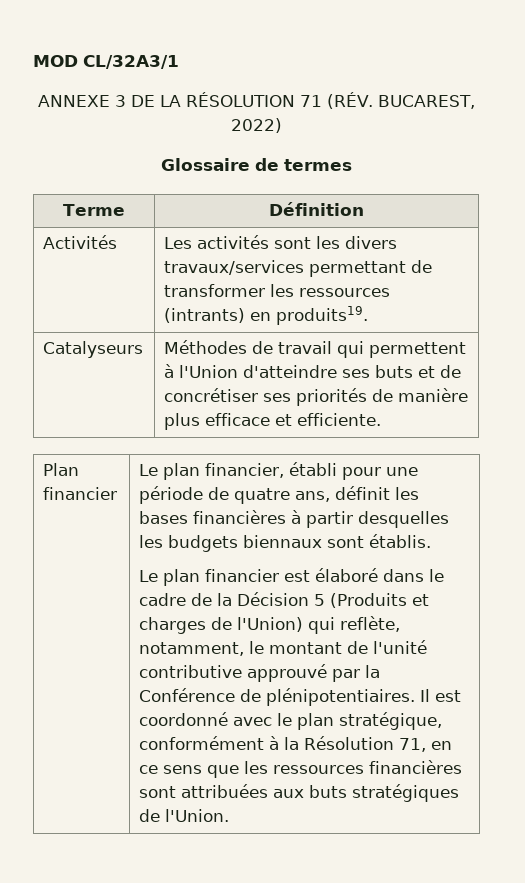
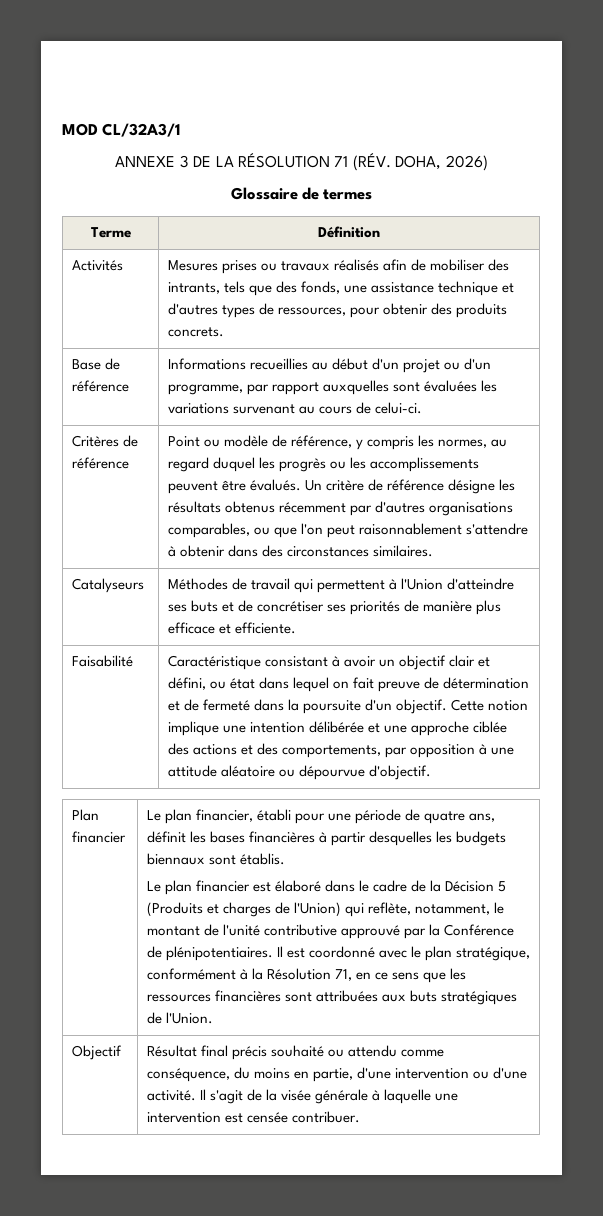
[378,95,476,109] [231,118,282,133] BUCAREST, 2022) -> [395,155,488,171] DOHA, 2026)
[164,235,398,249] [164,260,433,277] [164,284,391,297] [164,306,369,325] Les activités sont les divers travaux/services permettant de transformer les ressources (intrants) en produits19. -> [167,259,510,274] [167,281,515,296] [167,303,508,318] [167,327,224,337] [71,358,120,370] [71,380,129,392] [167,358,492,373] [167,380,498,395] [167,402,422,414] [71,435,138,447] [71,457,129,469] [167,435,508,450] [167,457,480,472] [167,479,516,494] [167,501,513,516] [167,523,529,538] [167,545,433,557] Mesures prises ou travaux réalisés afin de mobiliser des intrants, tels que des fonds, une assistance technique et d'autres types de ressources, pour obtenir des produits concrets. // Base de référence | Informations recueillies au début d'un projet ou d'un programme, par rapport auxquelles sont évaluées les variations survenant au cours de celui-ci. // Critères de référence | Point ou modèle de référence, y compris les normes, au regard duquel les progrès ou les accomplissements peuvent être évalués. Un critère de référence désigne les résultats obtenus récemment par d'autres organisations comparables, ou que l'on peut raisonnablement s'attendre à obtenir dans des circonstances similaires.
(382, 419) none -> [71,655,133,667] [167,655,491,670] [167,677,530,692] [167,699,529,714] [167,721,508,736] [167,743,515,758] [167,765,431,780] // Faisabilité | Caractéristique consistant à avoir un objectif clair et défini, ou état dans lequel on fait preuve de détermination et de fermeté dans la poursuite d'un objectif. Cette notion implique une intention délibérée et une approche ciblée des actions et des comportements, par opposition à une attitude aléatoire ou dépourvue d'objectif.
(230, 815) none -> [71,1045,122,1060] [146,1045,445,1060] [146,1067,528,1082] [146,1089,459,1104] [146,1111,360,1123] // Objectif | Résultat final précis souhaité ou attendu comme conséquence, du moins en partie, d'une intervention ou d'une activité. Il s'agit de la visée générale à laquelle une intervention est censée contribuer.

